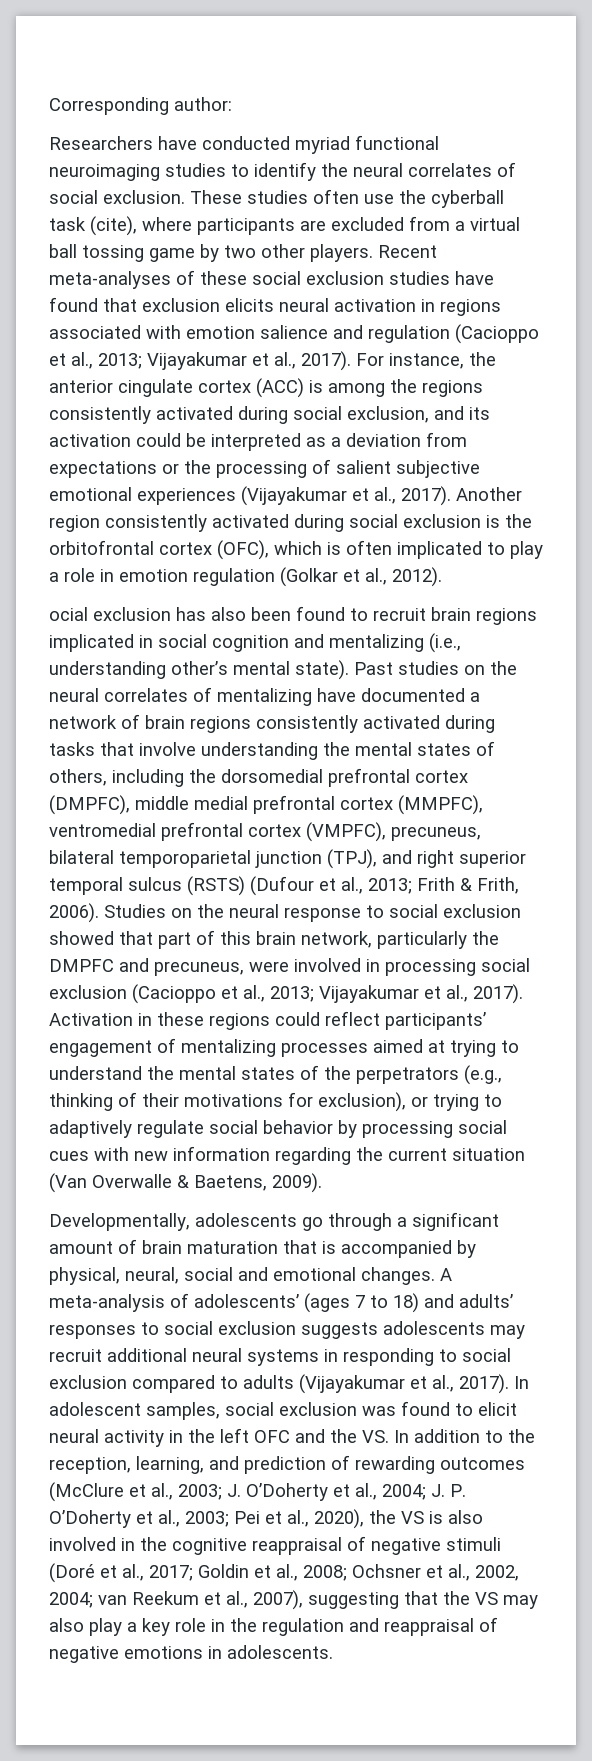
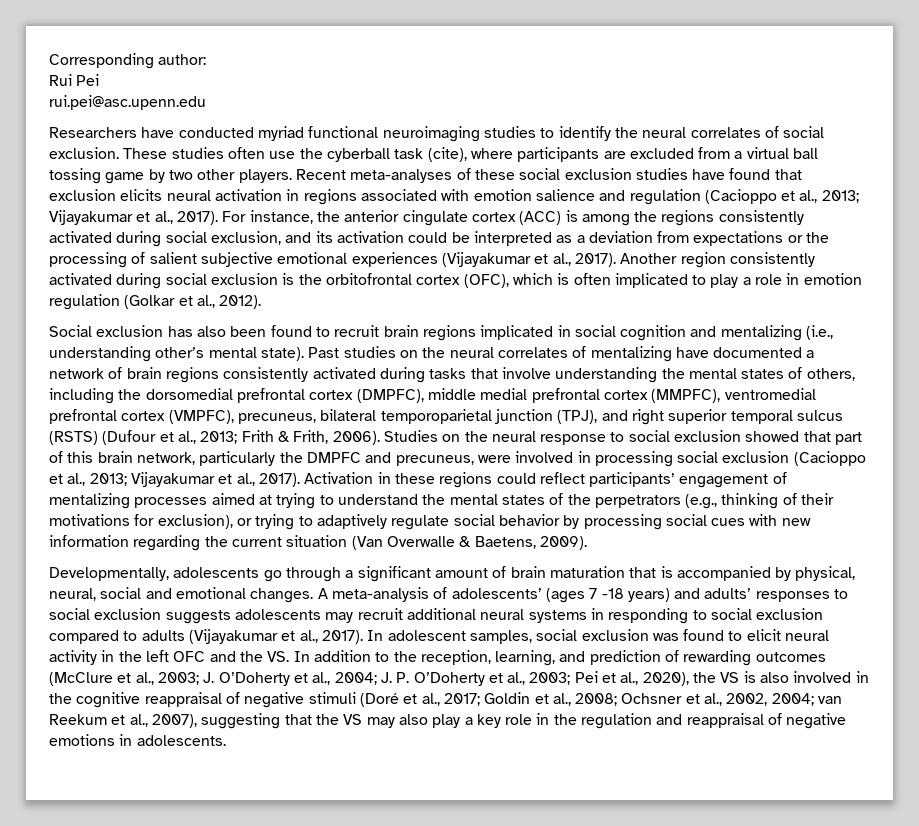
(232, 104) none -> [49,74,100,86] [49,95,206,110] // Rui Pei // rui.pei@asc.upenn.edu
[49,607,88,621] ocial -> [49,325,92,337] Social
[370,1293,419,1313] to 18) -> [601,588,670,602] -18 years)

